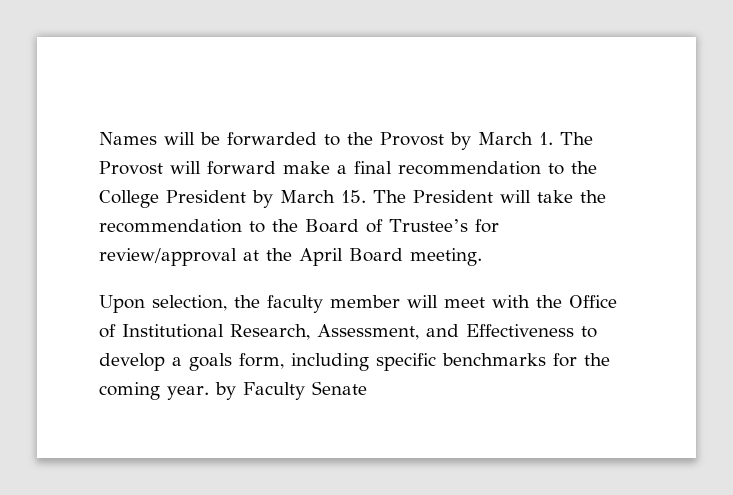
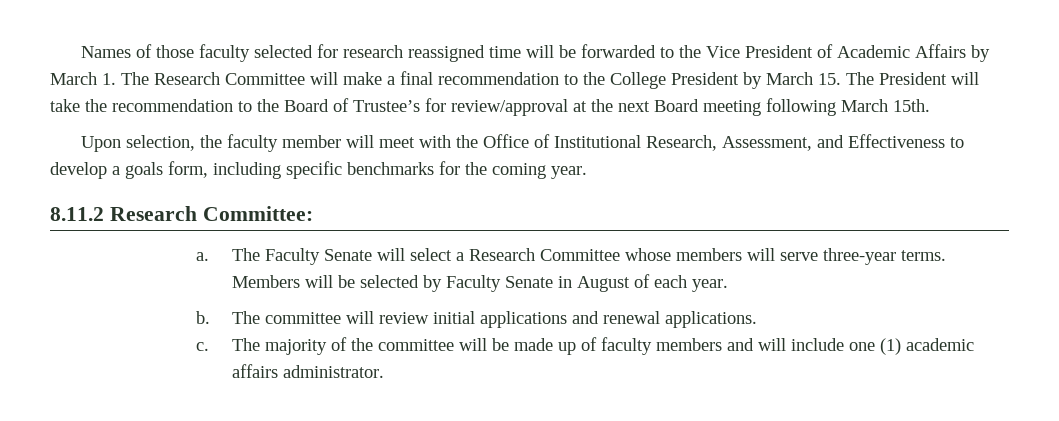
(157, 138) none -> [136,44,522,62] of those faculty selected for research reassigned time
[380,132,444,146] Provost -> [706,44,967,58] Vice President of Academic Affairs
[99,161,276,175] Provost will forward -> [154,72,338,85] Research Committee will
[299,248,482,266] April Board meeting. -> [618,98,930,116] next Board meeting following March 15th.
[214,381,367,400] by Faculty Senate -> [50,206,313,221] [195,248,946,265] [231,274,728,292] [195,311,757,328] [195,337,974,355] [231,364,384,378] // 8.11.2 Research Committee: // a. The Faculty Senate will select a Research Committee whose members will serve three-year terms. Members will be selected by Faculty Senate in August of each year. // b. The committee will review initial applications and renewal applications. // c. The majority of the committee will be made up of faculty members and will include one (1) academic affairs administrator.

